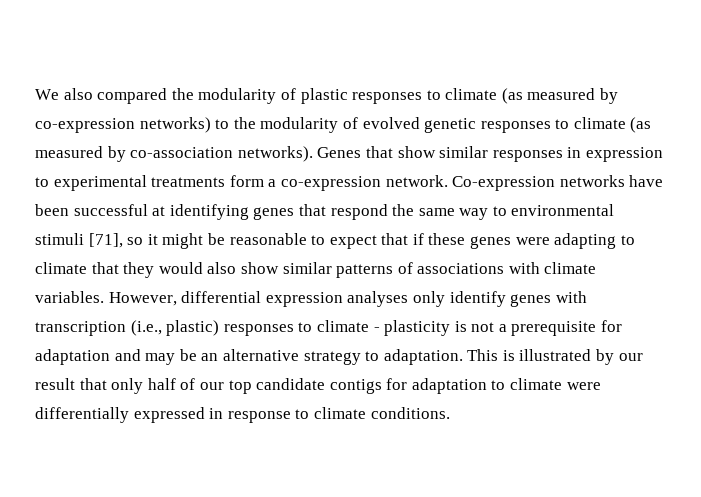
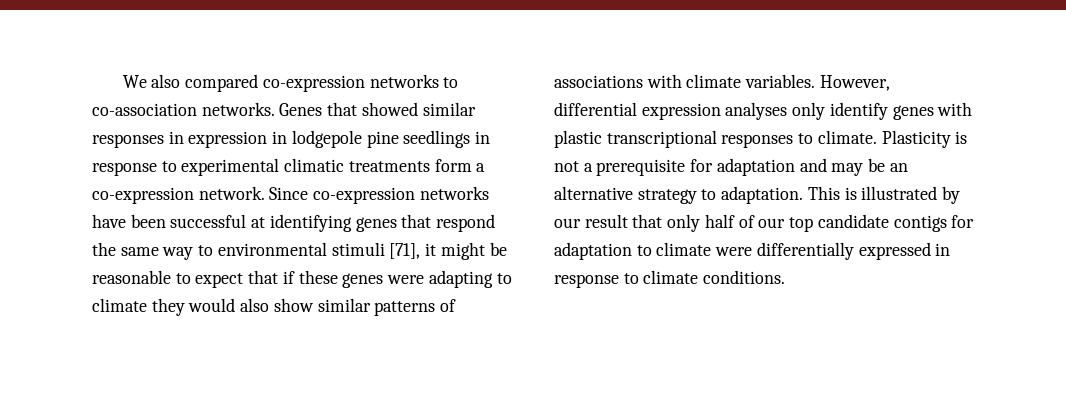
[171,88,619,104] [35,117,652,133] [35,146,313,162] the modularity of plastic responses to climate (as measured by co-expression networks) to the modularity of evolved genetic responses to climate (as measured by co-association networks). -> [262,74,459,92] [92,102,275,116] co-expression networks to co-association networks.
[397,146,436,158] show -> [361,102,418,116] showed
(663, 154) none -> [272,130,491,148] [92,162,157,176] in lodgepole pine seedlings in response
(147, 183) none -> [284,158,345,172] climatic
[452,176,556,191] Co-expression -> [269,187,416,204] Since co-expression
[127,237,144,245] so -> (421, 251) none
[91,262,119,274] that -> (147, 305) none
[35,320,451,336] transcription (i.e., plastic) responses to climate - plasticity -> [554,130,951,148] plastic transcriptional responses to climate. Plasticity

